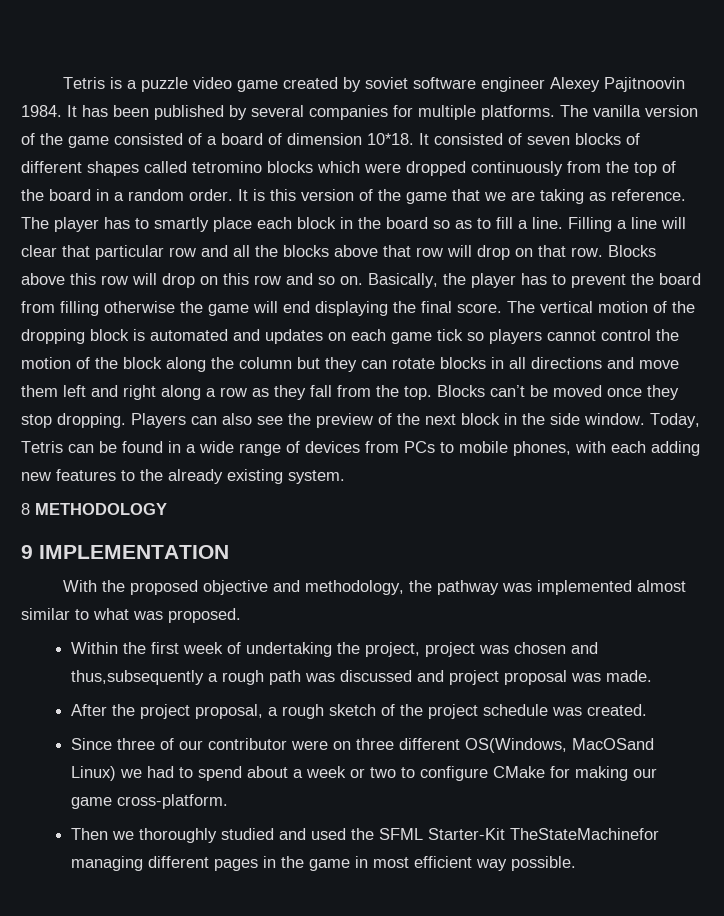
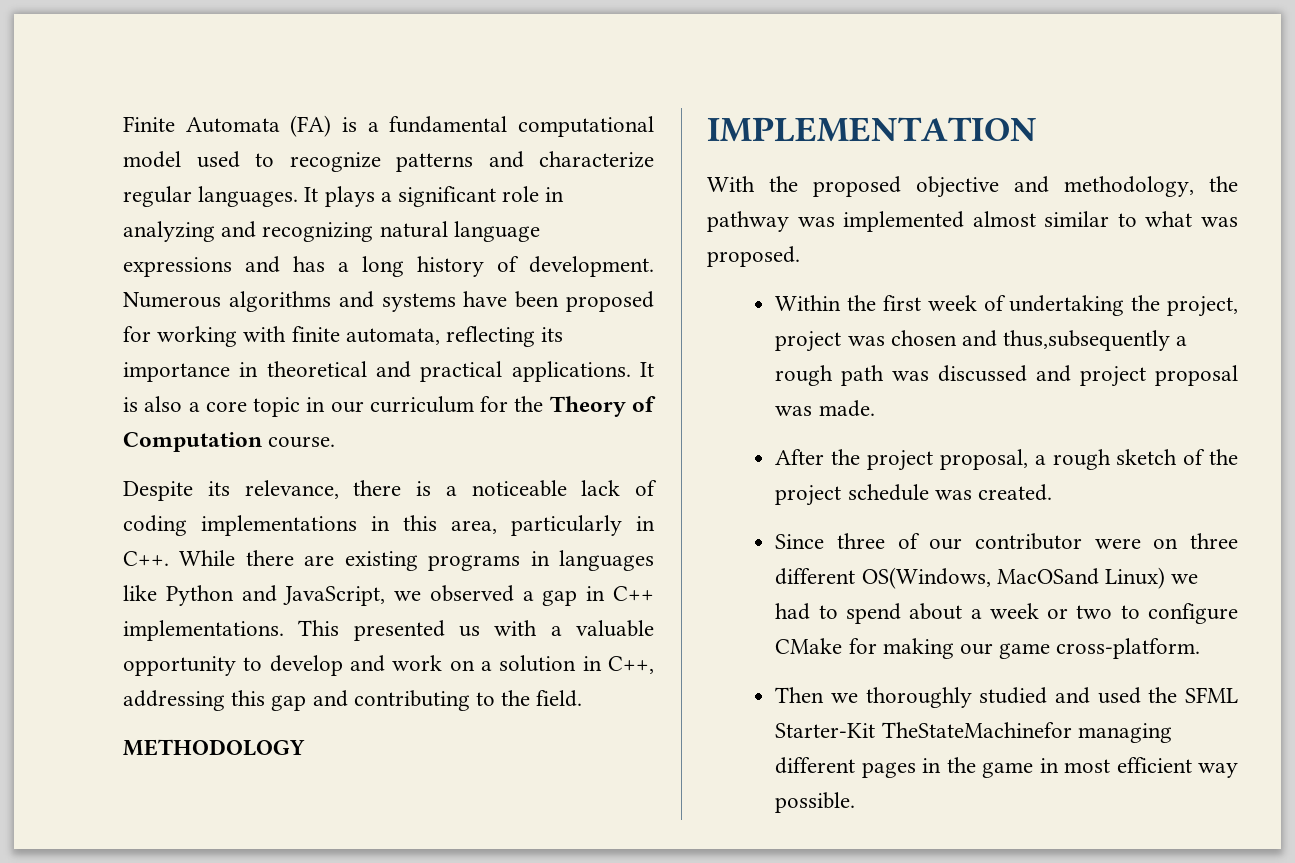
[62,77,685,92] [21,105,698,120] [21,133,640,148] [21,161,676,176] [21,189,686,204] [21,217,686,232] [21,245,656,260] [21,273,701,288] [21,301,695,316] [21,329,679,344] [21,357,679,372] [21,385,679,400] [21,413,700,428] [21,441,700,456] [21,469,345,484] [21,503,30,515] Tetris is a puzzle video game created by soviet software engineer Alexey Pajitnoovin 1984. It has been published by several companies for multiple platforms. The vanilla version of the game consisted of a board of dimension 10*18. It consisted of seven blocks of different shapes called tetromino blocks which were dropped continuously from the top of the board in a random order. It is this version of the game that we are taking as reference. The player has to smartly place each block in the board so as to fill a line. Filling a line will clear that particular row and all the blocks above that row will drop on that row. Blocks above this row will drop on this row and so on. Basically, the player has to prevent the board from filling otherwise the game will end displaying the final score. The vertical motion of the dropping block is automated and updates on each game tick so players cannot control the motion of the block along the column but they can rotate blocks in all directions and move them left and right along a row as they fall from the top. Blocks can’t be moved once they stop dropping. Players can also see the preview of the next block in the side window. Today, Tetris can be found in a wide range of devices from PCs to mobile phones, with each adding new features to the already existing system. // 8 -> [123,115,654,137] [123,151,654,172] [123,186,565,207] [123,221,540,242] [123,256,654,277] [123,291,654,312] [123,326,564,347] [123,361,654,382] [123,396,656,417] [123,432,336,452] [123,480,657,501] [123,515,655,536] [123,550,654,571] [123,585,654,606] [123,620,654,641] [123,655,654,676] [123,690,583,711] Finite Automata (FA) is a fundamental computational model used to recognize patterns and characterize regular languages. It plays a significant role in analyzing and recognizing natural language expressions and has a long history of development. Numerous algorithms and systems have been proposed for working with finite automata, reflecting its importance in theoretical and practical applications. It is also a core topic in our curriculum for the Theory of Computation course. // Despite its relevance, there is a noticeable lack of coding implementations in this area, particularly in C++. While there are existing programs in languages like Python and JavaScript, we observed a gap in C++ implementations. This presented us with a valuable opportunity to develop and work on a solution in C++, addressing this gap and contributing to the field. //
[21,545,33,559] 9 -> (305, 747) none

